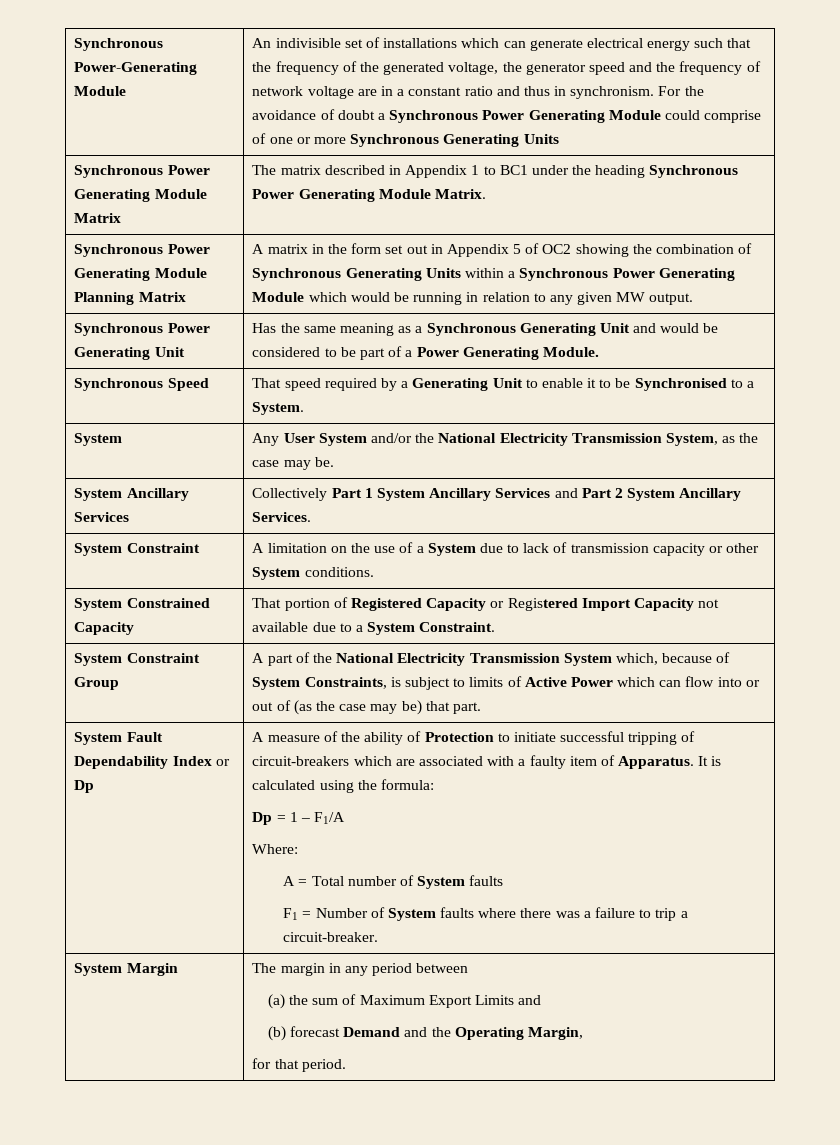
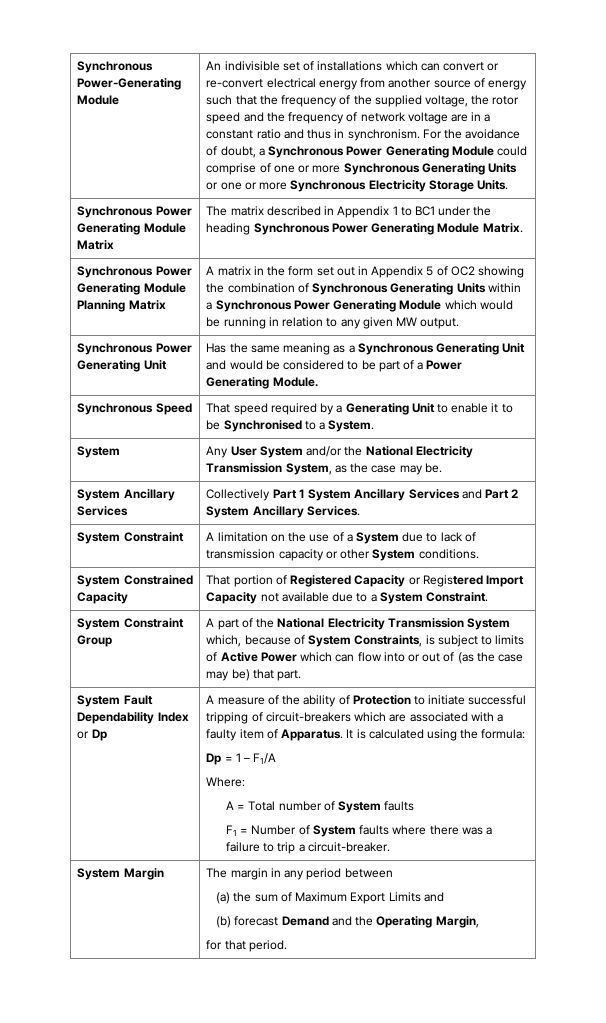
[529,38,643,51] generate electrical -> [442,62,500,71] [206,78,485,90] convert or re-convert electrical energy from another source of
[383,62,445,75] generated -> [374,95,422,107] supplied
[525,63,586,75] generator -> [492,96,520,105] rotor
[337,110,375,120] doubt -> [220,146,256,158] doubt,
(559, 139) none -> [206,180,508,192] or one or more Synchronous Electricity Storage Units.

